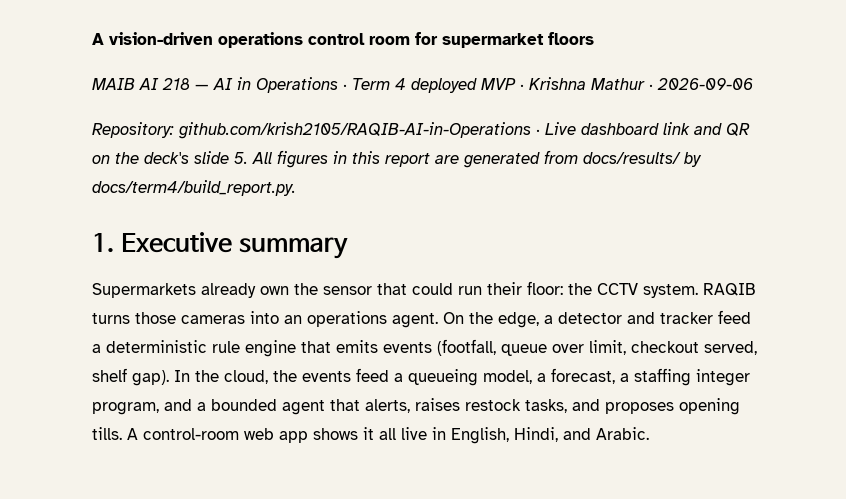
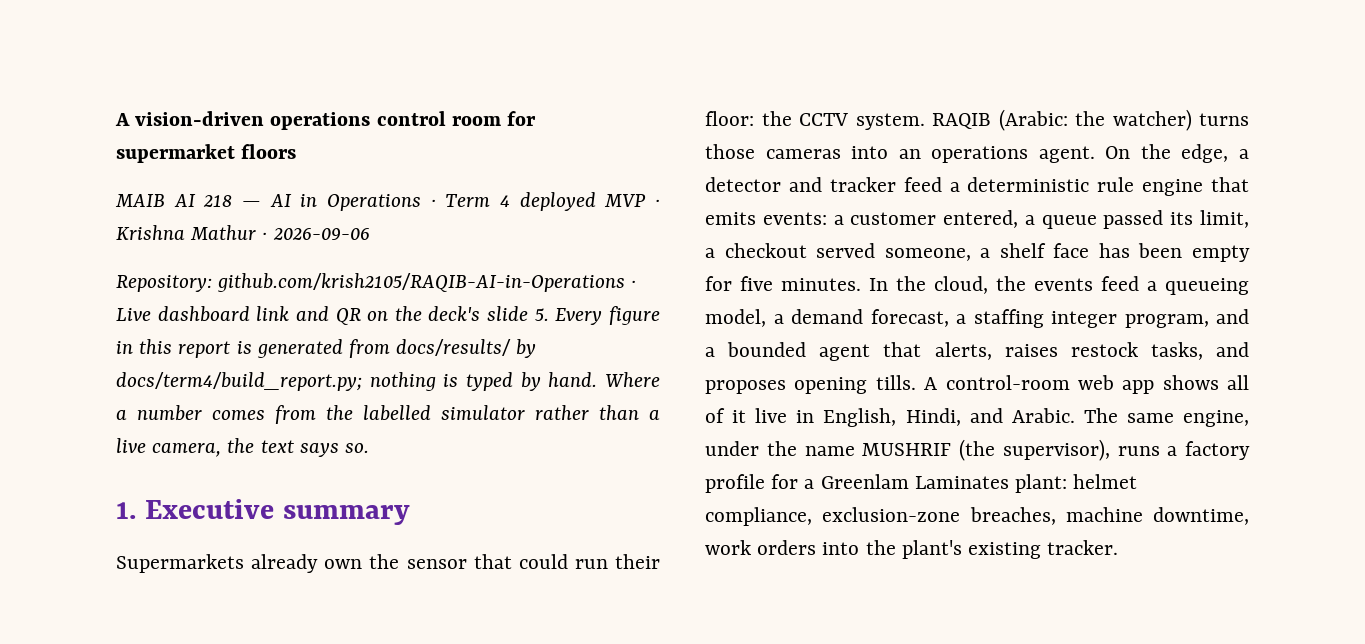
[252,150,328,168] All figures -> [555,306,660,325] Every figure
[435,155,459,164] are -> [236,341,252,354] is
[92,180,296,196] docs/term4/build_report.py. -> [116,372,660,391] [116,405,660,424] [116,438,370,457] docs/term4/build_report.py; nothing is typed by hand. Where a number comes from the labelled simulator rather than a live camera, the text says so.
(756, 289) none -> [998,109,1192,131] (Arabic: the watcher)
[383,339,757,356] [92,368,169,386] events (footfall, queue over limit, checkout served, shelf gap). -> [762,210,1249,229] [705,243,1250,262] [705,276,861,291] events: a customer entered, a queue passed its limit, a checkout served someone, a shelf face has been empty for five minutes.
(546, 377) none -> [791,309,863,324] demand
[363,427,396,440] it all -> [1227,375,1249,390] [705,408,747,423] all of it
(649, 433) none -> [1083,408,1249,427] [705,439,1250,461] [705,474,1138,493] [705,507,1249,526] [705,540,1119,559] The same engine, under the name MUSHRIF (the supervisor), runs a factory profile for a Greenlam Laminates plant: helmet compliance, exclusion-zone breaches, machine downtime, work orders into the plant's existing tracker.

